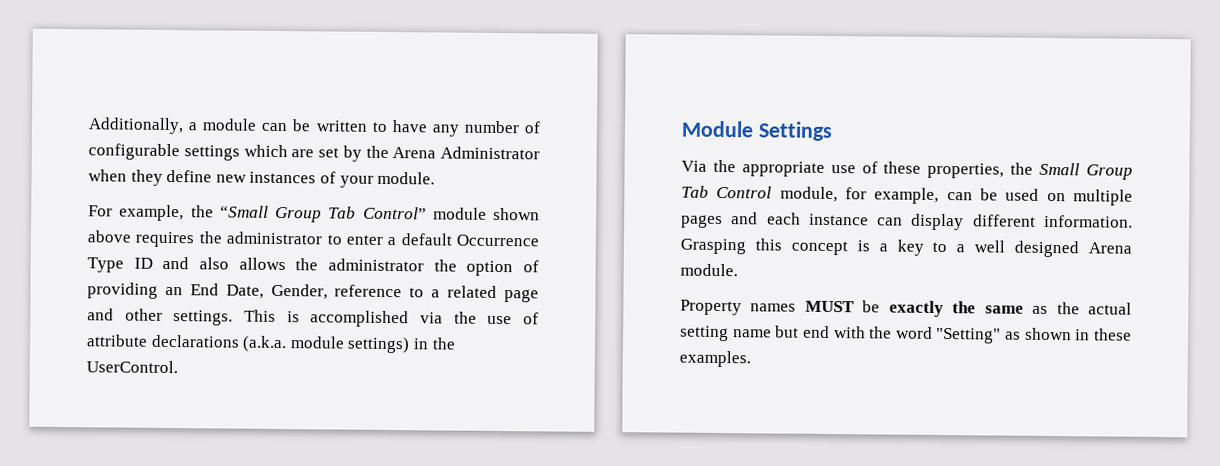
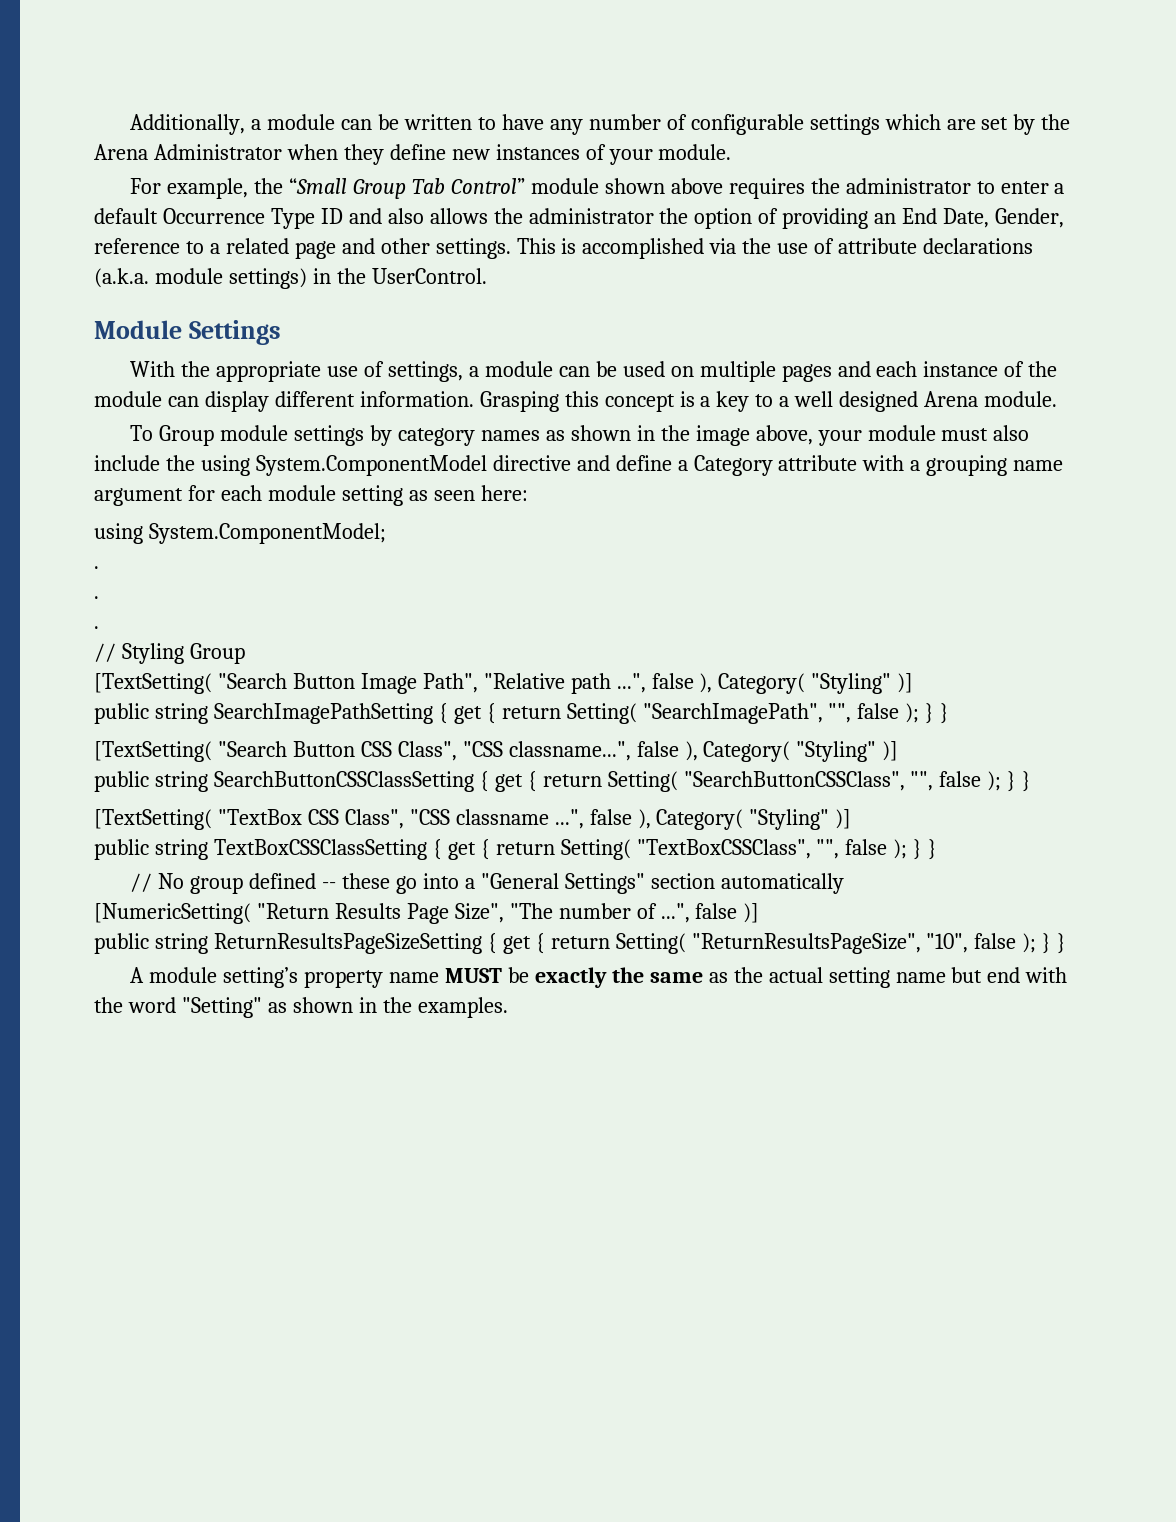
[681,160,707,172] Via -> [130,361,176,377] With
[883,161,1133,180] [681,185,940,204] these properties, the Small Group Tab Control module, for example, -> [388,361,553,382] settings, a module
(869, 219) none -> [1004,361,1058,377] [94,391,162,407] of the module
[680,299,797,316] Property names -> [130,425,1030,446] [94,455,1064,476] [94,485,528,506] [94,523,386,544] [94,566,99,569] [94,596,99,599] [94,626,99,629] [94,643,245,664] [94,673,914,694] [94,703,950,724] [94,741,899,762] [94,771,1032,792] [94,809,852,830] [94,839,938,860] [130,873,844,894] [94,903,760,924] [94,933,1067,954] [130,967,440,988] To Group module settings by category names as shown in the image above, your module must also include the using System.ComponentModel directive and define a Category attribute with a grouping name argument for each module setting as seen here: // using System.ComponentModel; // . // . // . // // Styling Group // [TextSetting( "Search Button Image Path", "Relative path ...", false ), Category( "Styling" )] // public string SearchImagePathSetting { get { return Setting( "SearchImagePath", "", false ); } } // [TextSetting( "Search Button CSS Class", "CSS classname...", false ), Category( "Styling" )] // public string SearchButtonCSSClassSetting { get { return Setting( "SearchButtonCSSClass", "", false ); } } // [TextSetting( "TextBox CSS Class", "CSS classname ...", false ), Category( "Styling" )] // public string TextBoxCSSClassSetting { get { return Setting( "TextBoxCSSClass", "", false ); } } // // No group defined -- these go into a "General Settings" section automatically // [NumericSetting( "Return Results Page Size", "The number of ...", false )] // public string ReturnResultsPageSizeSetting { get { return Setting( "ReturnResultsPageSize", "10", false ); } } // A module setting’s property name
[1094,328,1132,341] these -> [382,997,412,1013] the

